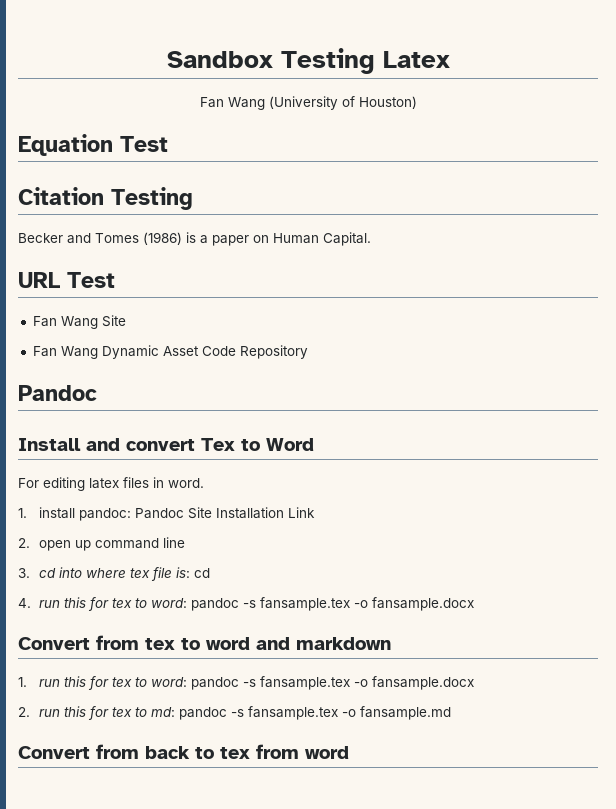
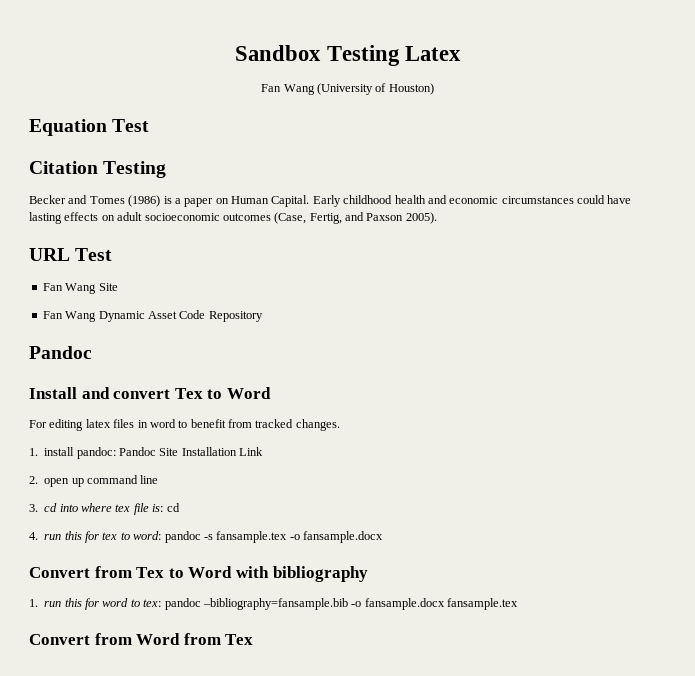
(371, 239) none -> [312,195,632,207] [29,212,437,224] Early childhood health and economic circumstances could have lasting effects on adult socioeconomic outcomes (Case, Fertig, and Paxson 2005).
[168,478,204,488] word. -> [149,419,340,431] word to benefit from tracked changes.
[145,637,391,650] tex to word and markdown -> [136,566,368,582] Tex to Word with bibliography
[111,676,474,690] [18,706,451,720] [18,744,349,759] tex to word: pandoc -s fansample.tex -o fansample.docx // 2. run this for tex to md: pandoc -s fansample.tex -o fansample.md // Convert from back to tex from word -> [102,598,519,610] [29,633,254,645] word to tex: pandoc –bibliography=fansample.bib -o fansample.docx fansample.tex // Convert from Word from Tex

